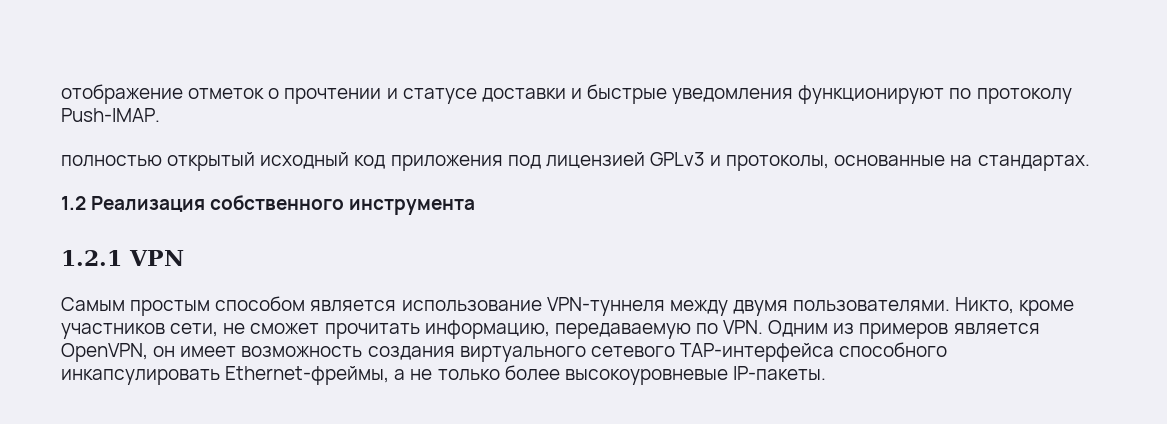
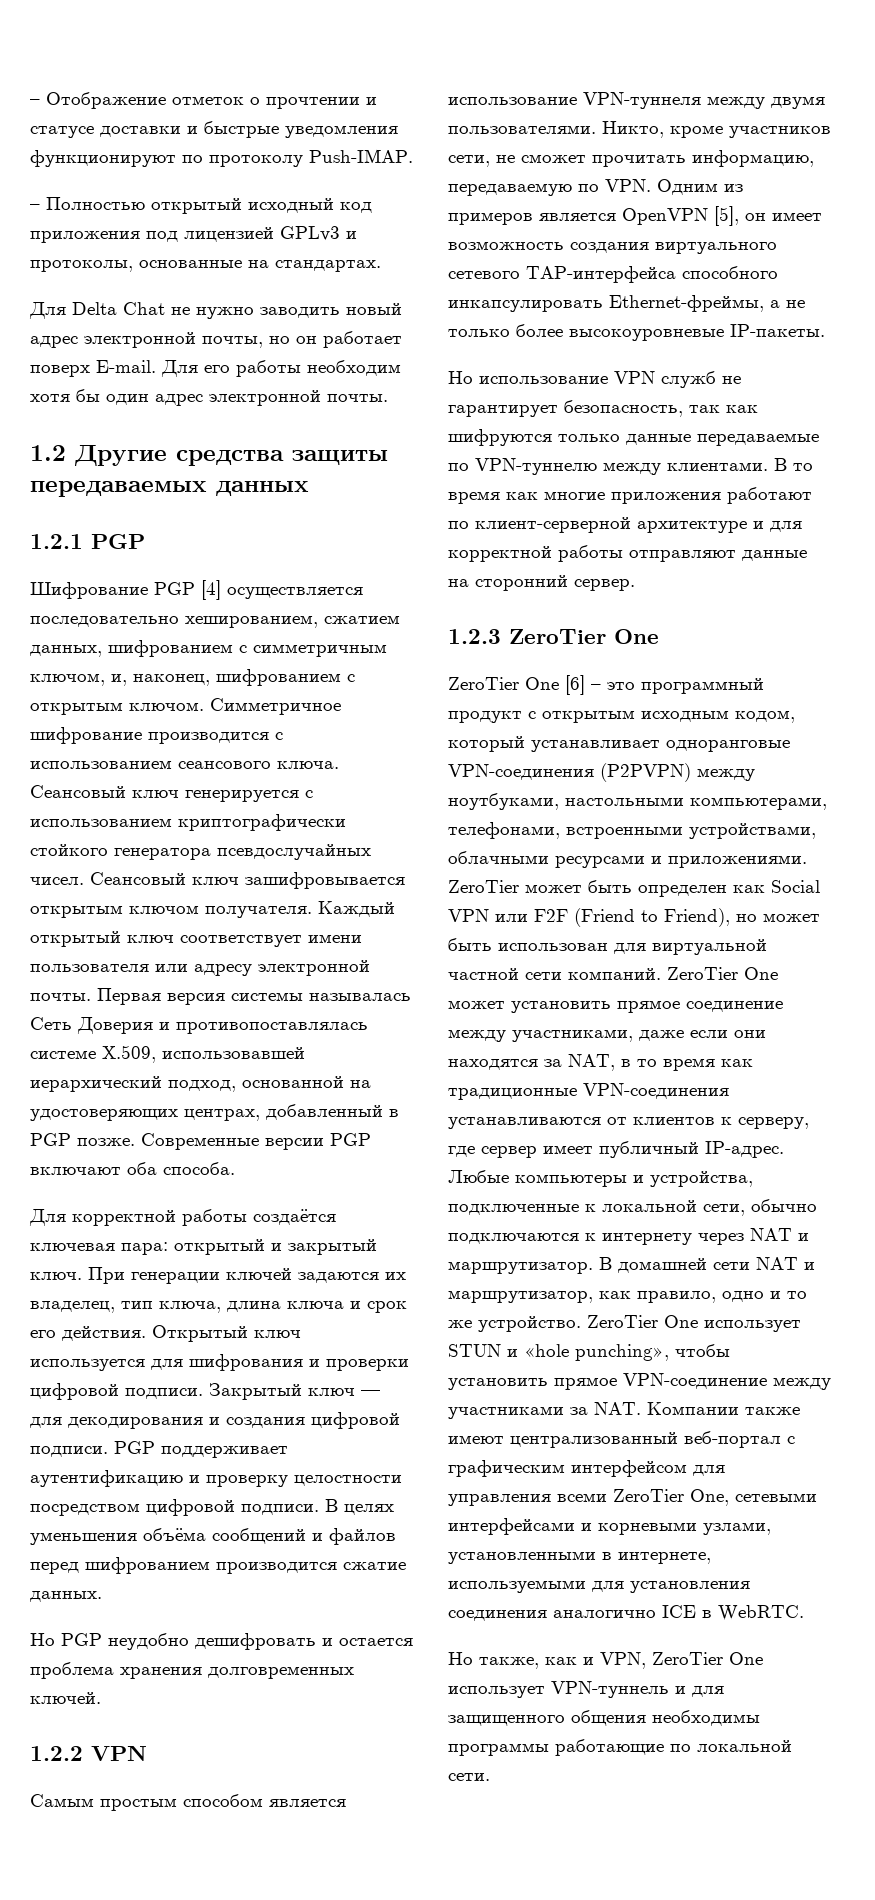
[61,84,183,104] отображение -> [30,92,166,109] – Отображение
[61,155,162,167] полностью -> [30,197,145,210] – Полностью
[61,195,476,215] [61,250,122,266] 1.2 Реализация собственного инструмента // 1.2.1 -> [29,302,402,319] [30,331,402,348] [30,360,401,377] [30,389,388,406] [30,445,388,466] [30,481,309,497] [30,534,145,549] [30,580,363,600] [30,615,400,628] [30,640,387,657] [30,669,355,686] [30,698,341,715] [30,727,283,744] [30,760,339,769] [30,785,313,802] [30,814,346,831] [30,844,371,860] [30,872,405,889] [30,901,395,918] [30,931,362,947] [30,960,370,976] [30,988,411,1005] [30,1017,368,1034] [30,1045,305,1063] [30,1076,371,1092] [30,1104,399,1121] [30,1133,371,1150] [30,1162,235,1175] [29,1209,336,1226] [30,1239,377,1255] [30,1267,406,1284] [30,1301,407,1313] [30,1325,301,1342] [30,1354,409,1371] [30,1383,380,1400] [30,1412,400,1429] [30,1441,288,1458] [30,1470,402,1487] [30,1499,394,1516] [30,1528,396,1545] [30,1557,406,1574] [30,1591,102,1602] [30,1633,413,1650] [30,1662,354,1679] [30,1692,101,1704] [30,1746,83,1761] Для Delta Chat не нужно заводить новый адрес электронной почты, но он работает поверх E-mail. Для его работы необходим хотя бы один адрес электронной почты. // 1.2 Другие средства защиты передаваемых данных // 1.2.1 PGP // Шифрование PGP [4] осуществляется последовательно хешированием, сжатием данных, шифрованием с симметричным ключом, и, наконец, шифрованием с открытым ключом. Симметричное шифрование производится с использованием сеансового ключа. Сеансовый ключ генерируется с использованием криптографически стойкого генератора псевдослучайных чисел. Сеансовый ключ зашифровывается открытым ключом получателя. Каждый открытый ключ соответствует имени пользователя или адресу электронной почты. Первая версия системы называлась Сеть Доверия и противопоставлялась системе X.509, использовавшей иерархический подход, основанной на удостоверяющих центрах, добавленный в PGP позже. Современные версии PGP включают оба способа. // Для корректной работы создаётся ключевая пара: открытый и закрытый ключ. При генерации ключей задаются их владелец, тип ключа, длина ключа и срок его действия. Открытый ключ используется для шифрования и проверки цифровой подписи. Закрытый ключ — для декодирования и создания цифровой подписи. PGP поддерживает аутентификацию и проверку целостности посредством цифровой подписи. В целях уменьшения объёма сообщений и файлов перед шифрованием производится сжатие данных. // Но PGP неудобно дешифровать и остается проблема хранения долговременных ключей. // 1.2.2
[61,343,148,362] OpenVPN, -> [622,206,739,226] OpenVPN [5],
(826, 373) none -> [448,371,741,388] [448,400,758,417] [448,429,819,446] [448,458,813,475] [448,487,812,504] [448,517,802,533] [448,545,807,562] [448,575,635,591] [448,629,659,644] [448,675,764,695] [448,710,795,723] [448,736,790,752] [448,763,755,782] [448,793,827,810] [448,822,816,839] [448,851,807,868] [448,880,820,897] [448,908,820,927] [448,938,767,955] [448,967,778,980] [448,1000,783,1013] [448,1029,766,1042] [448,1054,753,1071] [448,1083,729,1100] [448,1117,809,1129] [448,1141,784,1158] [448,1170,753,1187] [448,1199,817,1216] [448,1228,809,1245] [448,1257,815,1274] [448,1290,807,1303] [448,1315,801,1332] [448,1344,730,1361] [448,1373,831,1390] [448,1402,800,1419] [448,1431,795,1448] [448,1460,725,1477] [448,1489,817,1506] [448,1518,771,1535] [448,1551,711,1564] [448,1580,750,1593] [448,1605,804,1621] [448,1652,763,1669] [448,1681,724,1698] [448,1710,760,1726] [448,1739,792,1756] [448,1773,490,1781] // Но использование VPN служб не гарантирует безопасность, так как шифруются только данные передаваемые по VPN-туннелю между клиентами. В то время как многие приложения работают по клиент-серверной архитектуре и для корректной работы отправляют данные на сторонний сервер. // 1.2.3 ZeroTier One // ZeroTier One [6] – это программный продукт с открытым исходным кодом, который устанавливает одноранговые VPN-соединения (P2PVPN) между ноутбуками, настольными компьютерами, телефонами, встроенными устройствами, облачными ресурсами и приложениями. ZeroTier может быть определен как Social VPN или F2F (Friend to Friend), но может быть использован для виртуальной частной сети компаний. ZeroTier One может установить прямое соединение между участниками, даже если они находятся за NAT, в то время как традиционные VPN-соединения устанавливаются от клиентов к серверу, где сервер имеет публичный IP-адрес. Любые компьютеры и устройства, подключенные к локальной сети, обычно подключаются к интернету через NAT и маршрутизатор. В домашней сети NAT и маршрутизатор, как правило, одно и то же устройство. ZeroTier One использует STUN и «hole punching», чтобы установить прямое VPN-соединение между участниками за NAT. Компании также имеют централизованный веб-портал с графическим интерфейсом для управления всеми ZeroTier One, сетевыми интерфейсами и корневыми узлами, установленными в интернете, используемыми для установления соединения аналогично ICE в WebRTC. // Но также, как и VPN, ZeroTier One использует VPN-туннель и для защищенного общения необходимы программы работающие по локальной сети.

